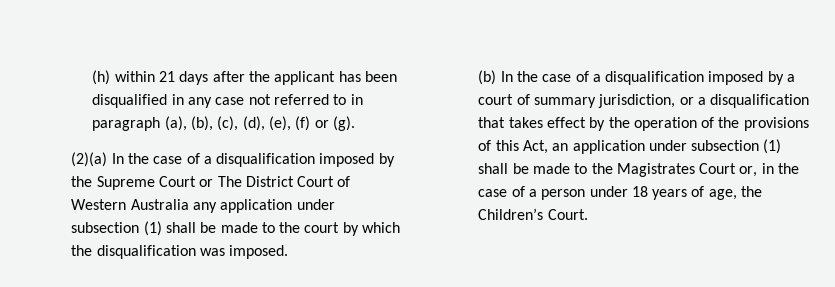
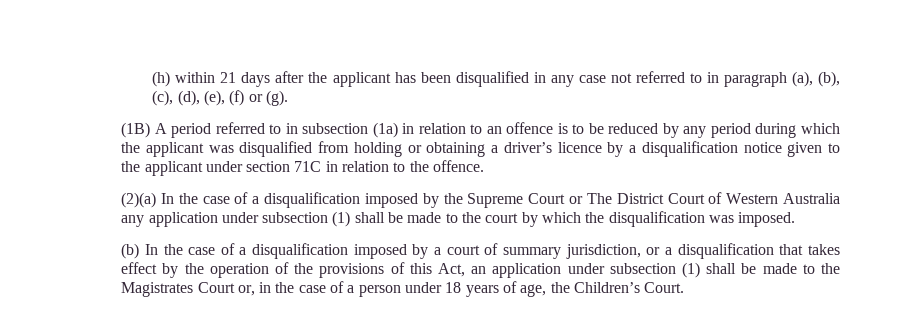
(355, 123) none -> [121,122,841,138] [121,141,840,157] [121,160,485,176] // (1B) A period referred to in subsection (1a) in relation to an offence is to be reduced by any period during which the applicant was disqualified from holding or obtaining a driver’s licence by a disqualification notice given to the applicant under section 71C in relation to the offence.

